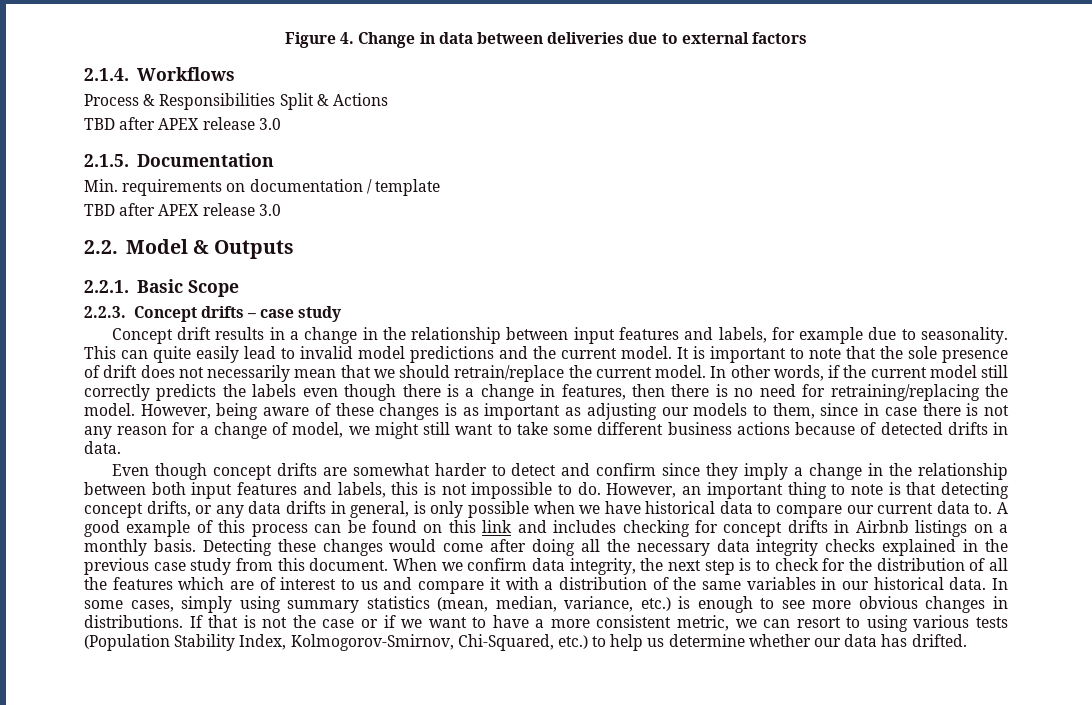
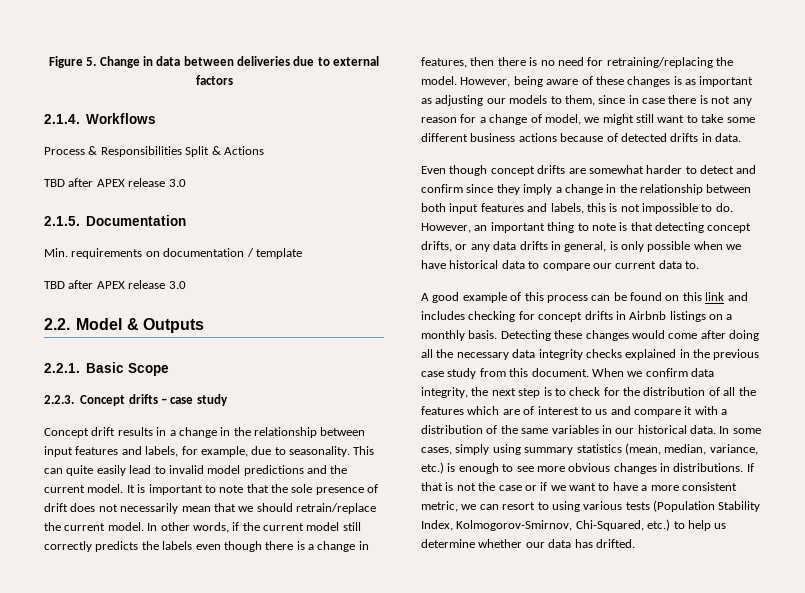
[340,32,355,44] 4. -> [86,57,97,66] 5.
[799,327,864,344] example -> [200,446,248,457] example,
(993, 508) none -> (699, 265) //

